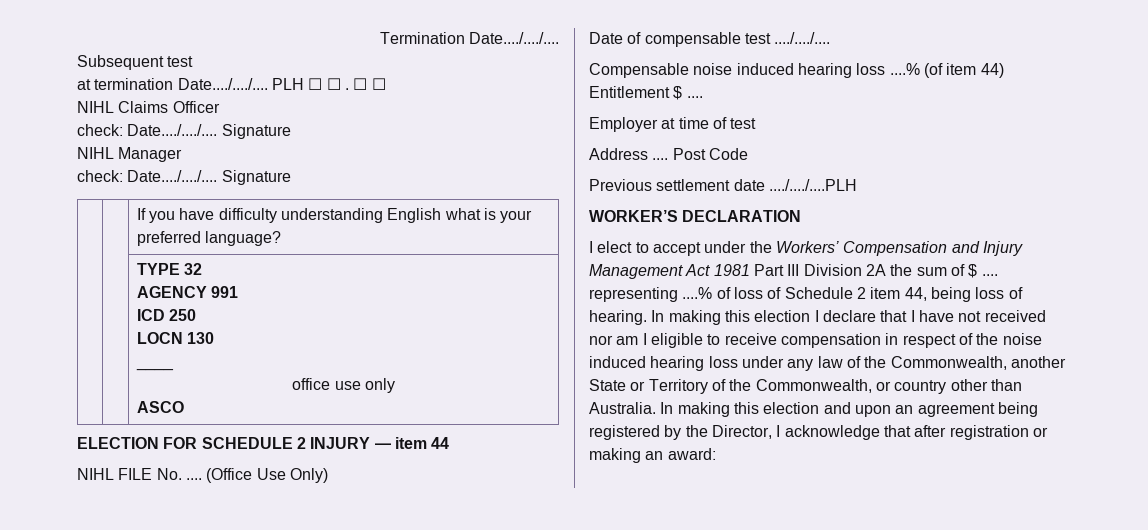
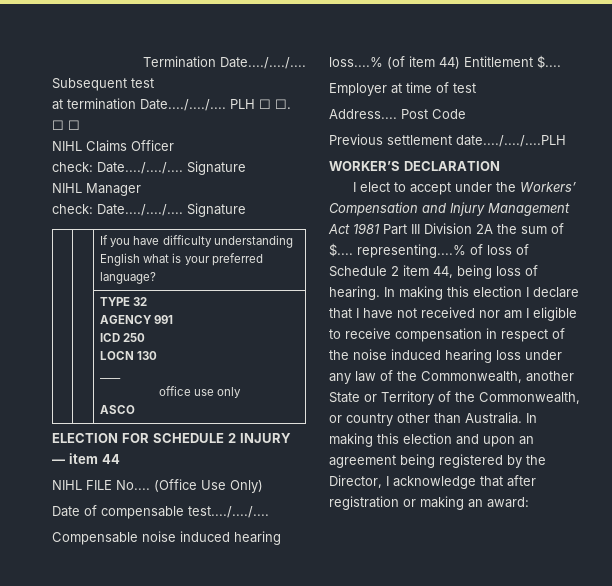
[326,78,349,90] ☐ . -> [275,99,291,109] ☐.
[156,468,202,480] No. .... -> [116,480,150,490] No....
[744,32,831,44] test ..../..../.... -> [188,506,269,518] test..../..../....
[856,63,920,75] loss ....% -> [329,57,383,67] loss....%
[673,86,703,100] $ .... -> [537,55,561,69] $....
[589,148,669,160] Address .... -> [329,109,397,119] Address....
[733,179,857,191] date ..../..../....PLH -> [456,135,566,147] date..../..../....PLH
[968,264,998,278] [589,287,713,302] $ .... representing ....% -> [329,243,466,258] $.... representing....%

